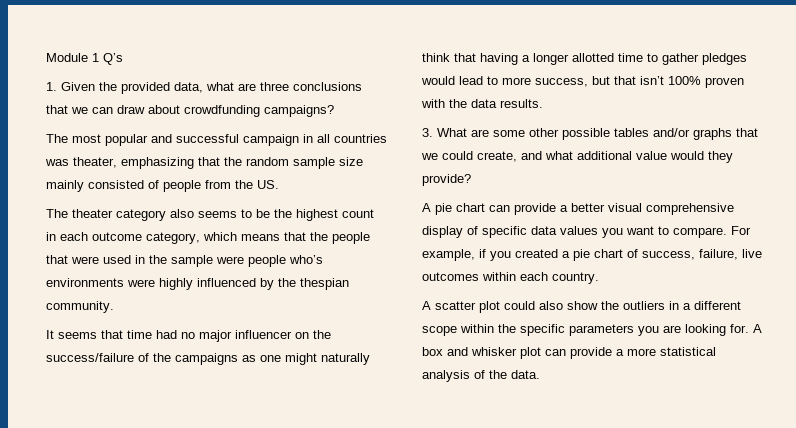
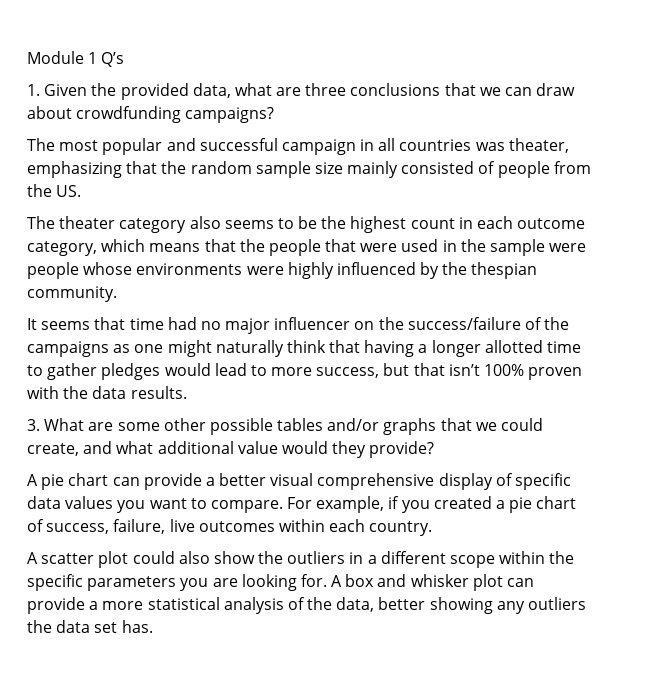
[289,255,323,264] who’s -> [83,262,133,275] whose
[511,370,540,379] data. -> [336,597,587,614] [27,620,153,633] data, better showing any outliers the data set has.

